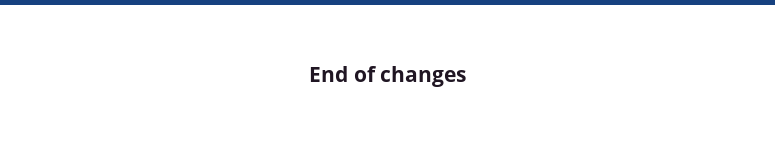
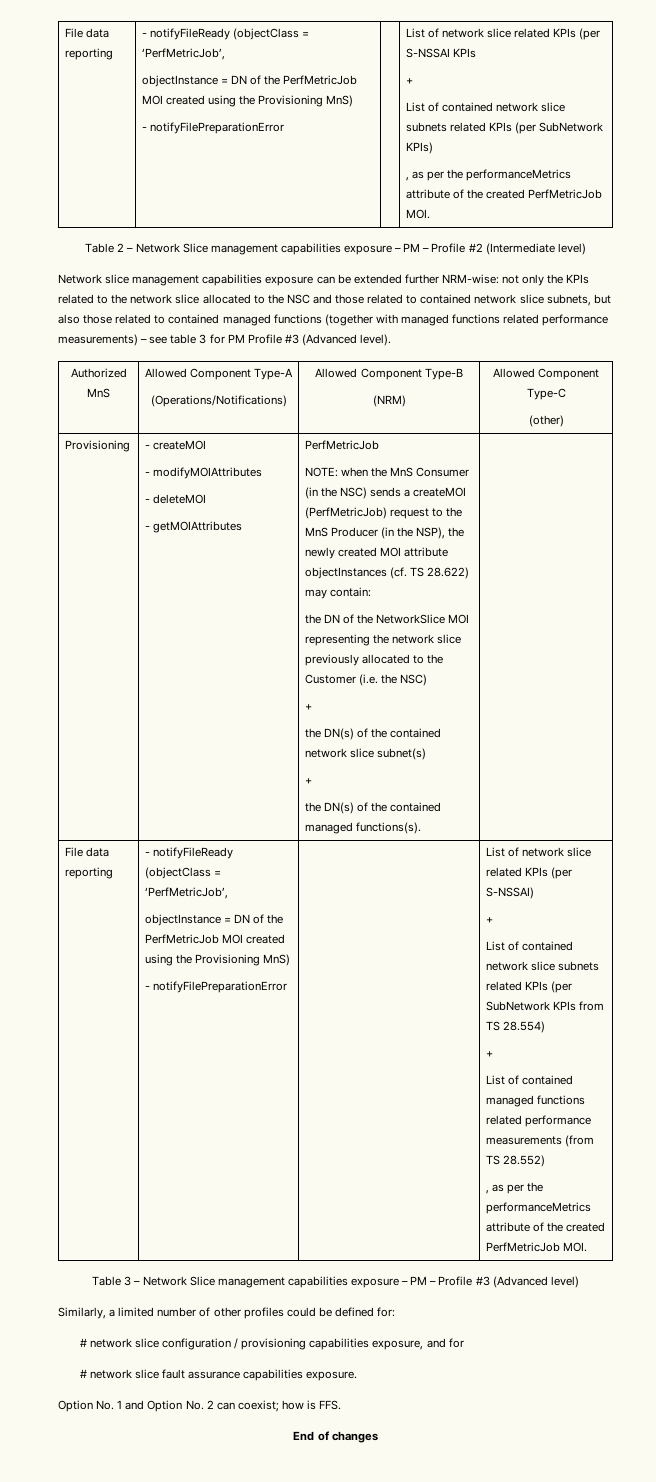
(308, 74) none -> [64,28,109,38] [64,48,113,60] [141,28,309,40] [141,48,225,60] [141,75,358,87] [141,95,354,107] [141,122,284,134] [405,28,601,40] [405,48,476,58] [405,78,413,84] [405,102,566,112] [405,122,604,134] [405,142,433,154] [405,169,572,181] [405,189,603,199] [405,209,430,219] [85,243,586,255] [58,274,590,286] [58,294,611,306] [58,314,609,326] [58,334,392,346] [70,368,127,378] [87,388,110,398] [144,368,294,380] [150,395,287,407] [315,368,463,380] [372,395,406,407] [492,368,600,380] [526,388,566,400] [528,415,564,427] [64,440,130,452] [144,440,206,450] [144,467,262,479] [144,494,206,504] [144,521,242,533] [304,440,379,450] [304,467,470,477] [304,487,467,499] [304,507,462,519] [304,527,465,539] [304,547,448,559] [304,567,469,579] [304,587,371,599] [304,614,470,624] [304,634,461,646] [304,654,443,666] [304,674,427,686] [304,704,312,710] [304,728,442,740] [304,748,426,760] [304,778,312,784] [304,802,442,814] [304,822,421,834] [64,847,109,857] [64,867,113,879] [144,847,233,859] [144,867,221,879] [144,887,228,899] [144,914,284,926] [144,934,285,944] [144,954,290,966] [144,981,287,993] [485,847,591,857] [485,867,572,879] [485,887,534,899] [485,917,493,923] [485,941,573,951] [485,961,599,971] [485,981,572,993] [485,1001,604,1011] [485,1021,545,1033] [485,1051,493,1057] [485,1075,573,1085] [485,1095,585,1107] [485,1115,591,1127] [485,1135,594,1147] [485,1155,545,1167] [485,1182,543,1194] [485,1202,591,1214] [485,1222,605,1232] [485,1242,587,1252] [92,1276,579,1288] [58,1307,396,1319] [79,1338,464,1350] [79,1369,358,1381] [58,1400,342,1412] File data reporting | - notifyFileReady (objectClass = ‘PerfMetricJob’, // objectInstance = DN of the PerfMetricJob MOI created using the Provisioning MnS) // - notifyFilePreparationError | | List of network slice related KPIs (per S-NSSAI KPIs // + // List of contained network slice subnets related KPIs (per SubNetwork KPIs) // , as per the performanceMetrics attribute of the created PerfMetricJob MOI. // Table 2 – Network Slice management capabilities exposure – PM – Profile #2 (Intermediate level) // Network slice management capabilities exposure can be extended further NRM-wise: not only the KPIs related to the network slice allocated to the NSC and those related to contained network slice subnets, but also those related to contained managed functions (together with managed functions related performance measurements) – see table 3 for PM Profile #3 (Advanced level). // Authorized MnS | Allowed Component Type-A // (Operations/Notifications) | Allowed Component Type-B // (NRM) | Allowed Component Type-C // (other) // Provisioning | - createMOI // - modifyMOIAttributes // - deleteMOI // - getMOIAttributes | PerfMetricJob // NOTE: when the MnS Consumer (in the NSC) sends a createMOI (PerfMetricJob) request to the MnS Producer (in the NSP), the newly created MOI attribute objectInstances (cf. TS 28.622) may contain: // the DN of the NetworkSlice MOI representing the network slice previously allocated to the Customer (i.e. the NSC) // + // the DN(s) of the contained network slice subnet(s) // + // the DN(s) of the contained managed functions(s). | // File data reporting | - notifyFileReady (objectClass = ‘PerfMetricJob’, // objectInstance = DN of the PerfMetricJob MOI created using the Provisioning MnS) // - notifyFilePreparationError | | List of network slice related KPIs (per S-NSSAI) // + // List of contained network slice subnets related KPIs (per SubNetwork KPIs from TS 28.554) // + // List of contained managed functions related performance measurements (from TS 28.552) // , as per the performanceMetrics attribute of the created PerfMetricJob MOI. // Table 3 – Network Slice management capabilities exposure – PM – Profile #3 (Advanced level) // Similarly, a limited number of other profiles could be defined for: // # network slice configuration / provisioning capabilities exposure, and for // # network slice fault assurance capabilities exposure. // Option No. 1 and Option No. 2 can coexist; how is FFS. //

